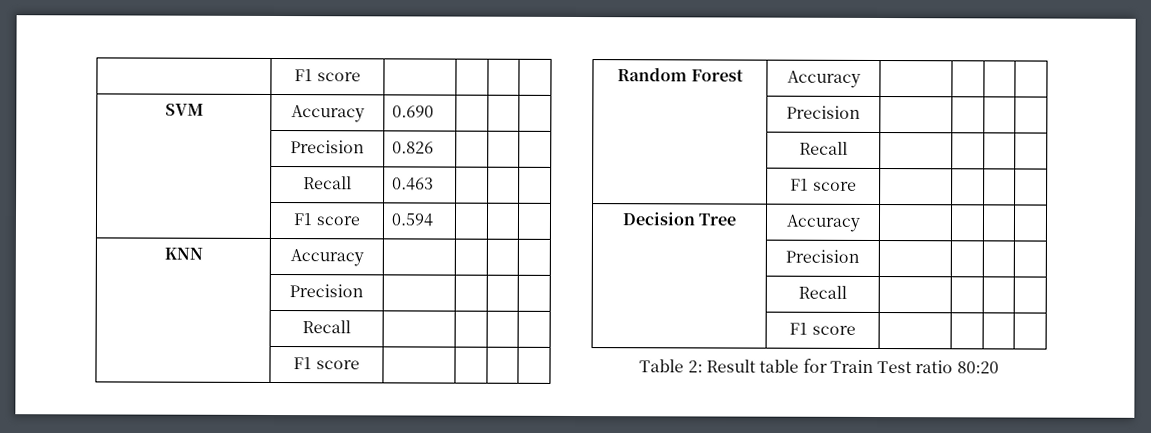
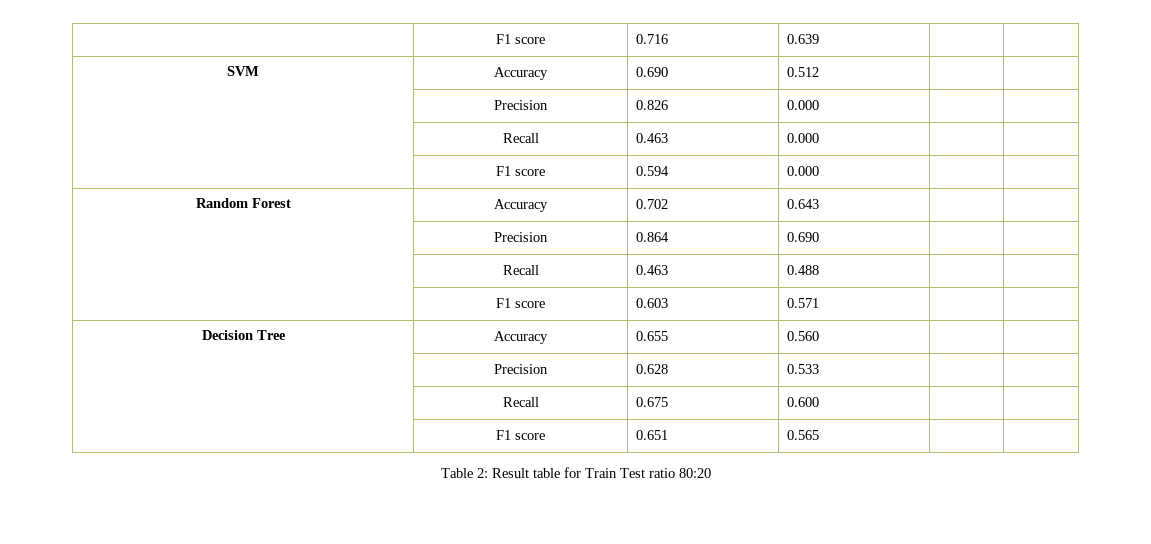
[294,69,361,82] | F1 score | | -> [496,34,545,44] [635,34,668,44] [786,34,819,44] | F1 score | 0.716 | 0.639
(434, 111) none -> [786,67,819,77] 0.512
[303,176,352,190] [391,177,434,191] | | // | Recall | 0.463 | -> [786,100,819,110] [502,133,539,143] [635,133,668,143] [786,133,819,143] 0.000 | | // | Recall | 0.463 | 0.000
[163,247,203,260] [289,249,364,267] [289,284,364,298] [302,320,351,334] [293,357,360,370] | | // KNN | Accuracy | | | | // | Precision | | | | // | Recall | | | | // | F1 score | | -> [786,166,819,176] 0.000
[786,105,861,119] [799,141,848,155] [790,178,857,191] | | | // | Precision | | | | // | Recall | | | | // | F1 score | | -> [635,199,668,209] [786,199,819,209] [494,232,548,242] [635,232,669,242] [786,232,819,242] [502,265,539,275] [635,265,668,275] [786,265,819,275] [496,298,545,308] [635,298,668,308] [786,298,819,308] 0.702 | 0.643 | | // | Precision | 0.864 | 0.690 | | // | Recall | 0.463 | 0.488 | | // | F1 score | 0.603 | 0.571
[785,249,860,263] [798,285,847,299] [789,322,856,335] | | | // | Precision | | | | // | Recall | | | | // | F1 score | | -> [635,331,668,341] [786,331,819,341] [494,364,548,374] [635,364,668,374] [786,364,819,374] [502,397,539,407] [635,397,668,407] [786,397,819,407] [496,430,545,440] [635,430,668,440] [786,430,819,440] 0.655 | 0.560 | | // | Precision | 0.628 | 0.533 | | // | Recall | 0.675 | 0.600 | | // | F1 score | 0.651 | 0.565

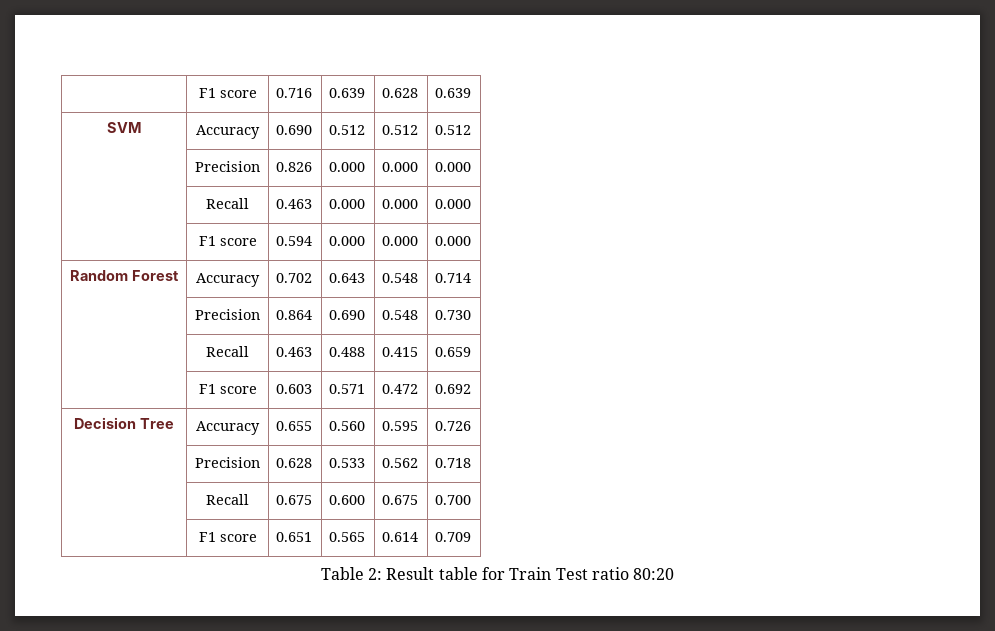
(819, 39) | -> [381,88,418,98] [434,88,471,98] 0.628 | 0.639
(819, 72) | -> [381,125,418,135] [434,125,471,135] 0.512 | 0.512
(819, 105) | -> [381,162,418,172] [434,162,471,172] 0.000 | 0.000
(819, 138) | -> [381,199,418,209] [434,199,471,209] 0.000 | 0.000
(819, 171) | -> [381,236,418,246] [434,236,471,246] 0.000 | 0.000
(819, 204) | -> [381,273,418,283] [434,273,471,283] 0.548 | 0.714
(819, 237) | -> [381,310,418,320] [434,310,471,320] 0.548 | 0.730
(819, 270) | -> [381,347,418,357] [434,347,471,357] 0.415 | 0.659
(819, 303) | -> [381,384,418,394] [434,384,471,394] 0.472 | 0.692
(819, 336) | -> [381,421,418,431] [434,421,471,431] 0.595 | 0.726
(819, 369) | -> [381,458,418,468] [434,458,471,468] 0.562 | 0.718
(819, 402) | -> [381,495,418,505] [434,495,471,505] 0.675 | 0.700
(819, 435) | -> [381,532,418,542] [434,532,471,542] 0.614 | 0.709

